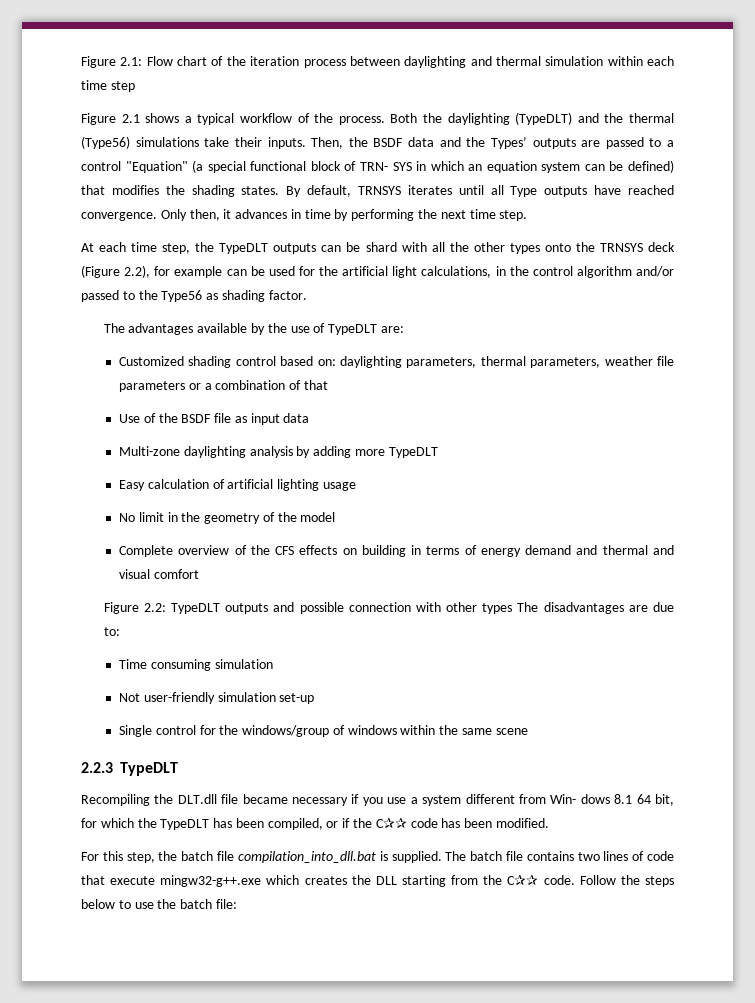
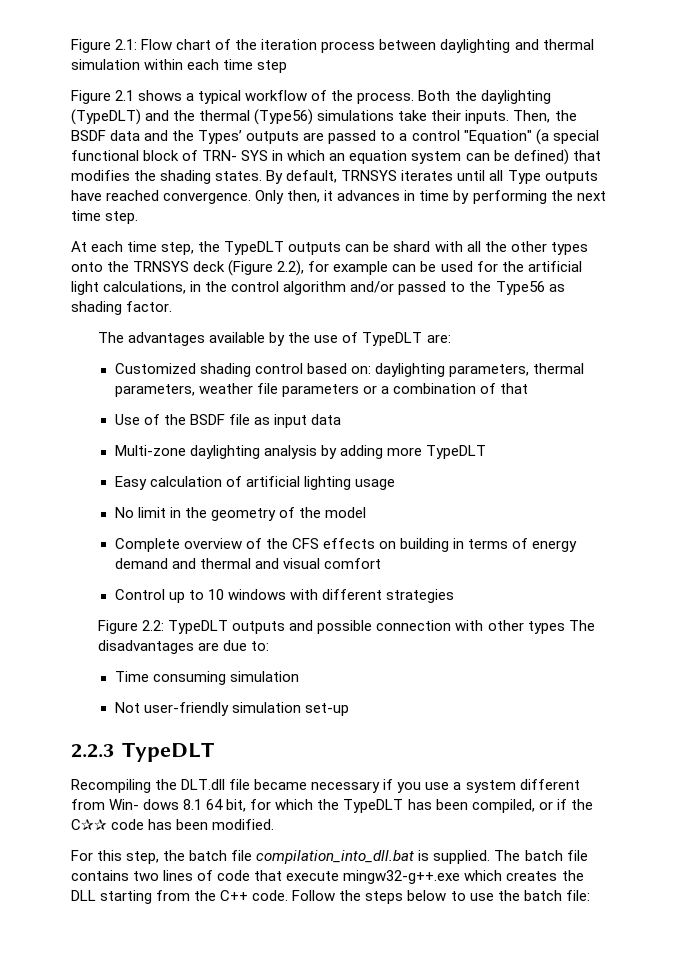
(199, 574) none -> [114,589,454,603] // Control up to 10 windows with different strategies
[119,725,528,737] // Single control for the windows/group of windows within the same scene -> (349, 709) none
[507,875,539,885] C✰✰ -> [220,890,249,901] C++

